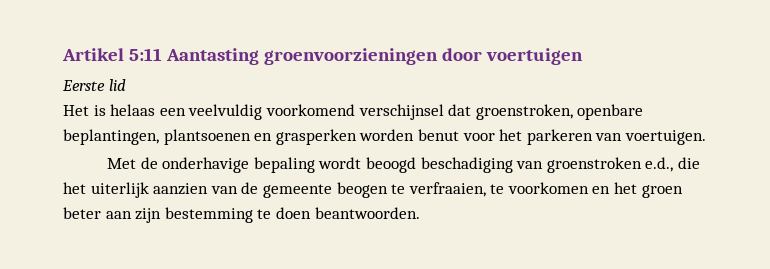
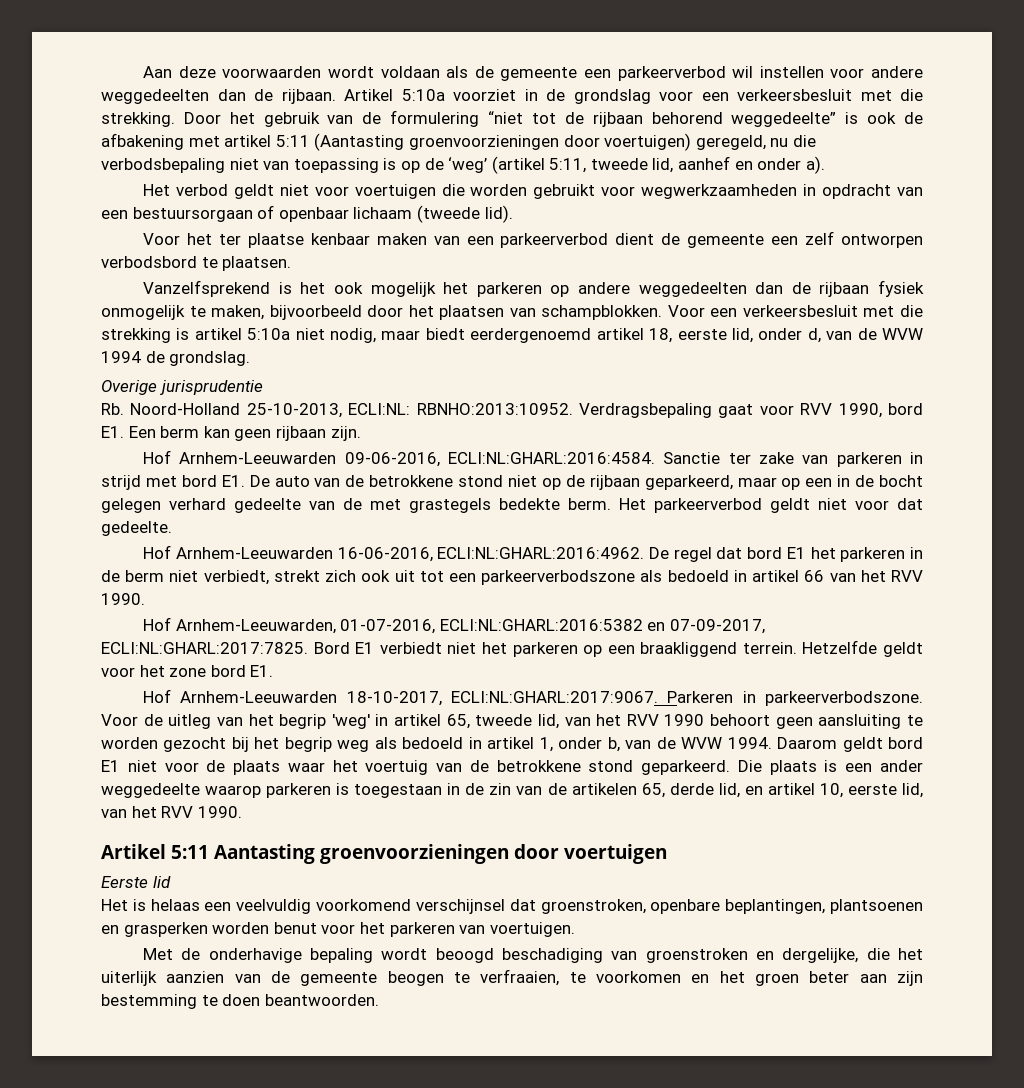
(62, 54) none -> [143,66,924,81] [101,89,923,104] [101,110,924,127] [101,133,816,151] [101,156,825,174] [143,184,923,199] [101,205,513,223] [143,231,923,248] [101,256,292,271] [143,280,925,297] [101,305,924,320] [101,328,923,343] [101,351,251,366] [101,380,263,395] [101,403,923,418] [101,426,361,441] [143,450,923,467] [101,475,923,490] [101,498,923,513] [101,521,172,536] [143,545,924,562] [101,570,923,585] [101,593,145,605] [143,617,766,634] [101,640,923,657] [101,665,274,677] [143,689,924,706] [101,714,924,729] [101,737,924,752] [101,760,923,775] [101,783,923,798] [101,806,242,818] Aan deze voorwaarden wordt voldaan als de gemeente een parkeerverbod wil instellen voor andere weggedeelten dan de rijbaan. Artikel 5:10a voorziet in de grondslag voor een verkeersbesluit met die strekking. Door het gebruik van de formulering “niet tot de rijbaan behorend weggedeelte” is ook de afbakening met artikel 5:11 (Aantasting groenvoorzieningen door voertuigen) geregeld, nu die verbodsbepaling niet van toepassing is op de ‘weg’ (artikel 5:11, tweede lid, aanhef en onder a). // Het verbod geldt niet voor voertuigen die worden gebruikt voor wegwerkzaamheden in opdracht van een bestuursorgaan of openbaar lichaam (tweede lid). // Voor het ter plaatse kenbaar maken van een parkeerverbod dient de gemeente een zelf ontworpen verbodsbord te plaatsen. // Vanzelfsprekend is het ook mogelijk het parkeren op andere weggedeelten dan de rijbaan fysiek onmogelijk te maken, bijvoorbeeld door het plaatsen van schampblokken. Voor een verkeersbesluit met die strekking is artikel 5:10a niet nodig, maar biedt eerdergenoemd artikel 18, eerste lid, onder d, van de WVW 1994 de grondslag. // Overige jurisprudentie // Rb. Noord-Holland 25-10-2013, ECLI:NL: RBNHO:2013:10952. Verdragsbepaling gaat voor RVV 1990, bord E1. Een berm kan geen rijbaan zijn. // Hof Arnhem-Leeuwarden 09-06-2016, ECLI:NL:GHARL:2016:4584. Sanctie ter zake van parkeren in strijd met bord E1. De auto van de betrokkene stond niet op de rijbaan geparkeerd, maar op een in de bocht gelegen verhard gedeelte van de met grastegels bedekte berm. Het parkeerverbod geldt niet voor dat gedeelte. // Hof Arnhem-Leeuwarden 16-06-2016, ECLI:NL:GHARL:2016:4962. De regel dat bord E1 het parkeren in de berm niet verbiedt, strekt zich ook uit tot een parkeerverbodszone als bedoeld in artikel 66 van het RVV 1990. // Hof Arnhem-Leeuwarden, 01-07-2016, ECLI:NL:GHARL:2016:5382 en 07-09-2017, ECLI:NL:GHARL:2017:7825. Bord E1 verbiedt niet het parkeren op een braakliggend terrein. Hetzelfde geldt voor het zone bord E1. // Hof Arnhem-Leeuwarden 18-10-2017, ECLI:NL:GHARL:2017:9067. Parkeren in parkeerverbodszone. Voor de uitleg van het begrip 'weg' in artikel 65, tweede lid, van het RVV 1990 behoort geen aansluiting te worden gezocht bij het begrip weg als bedoeld in artikel 1, onder b, van de WVW 1994. Daarom geldt bord E1 niet voor de plaats waar het voertuig van de betrokkene stond geparkeerd. Die plaats is een ander weggedeelte waarop parkeren is toegestaan in de zin van de artikelen 65, derde lid, en artikel 10, eerste lid, van het RVV 1990. //
[645,157,674,172] e.d., -> [756,948,859,963] en dergelijke,

